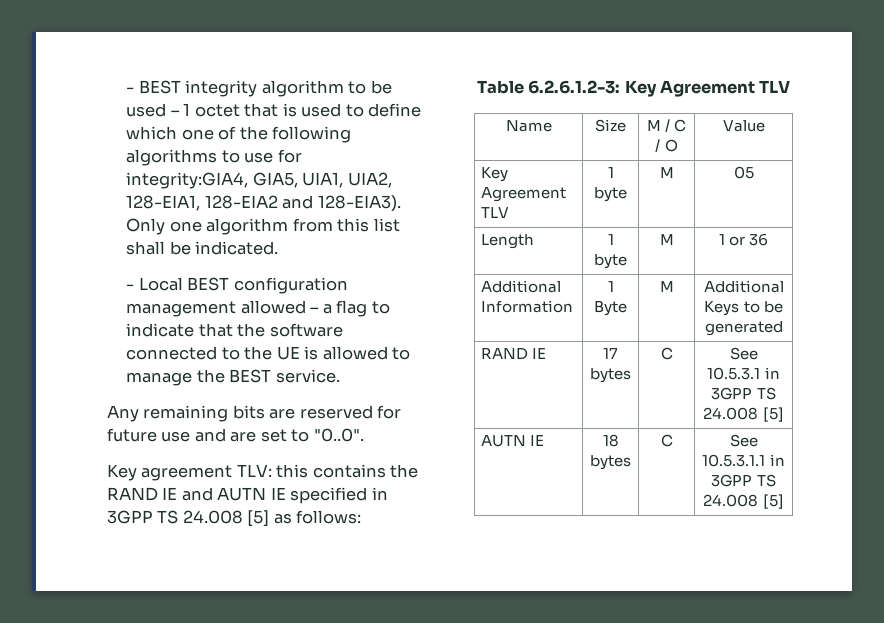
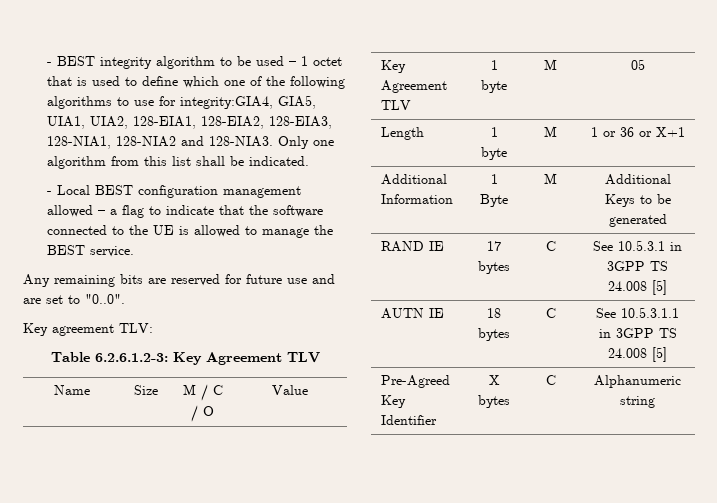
[204,195,401,212] 128-EIA2 and 128-EIA3). -> [200,116,332,129] [46,136,273,149] 128-EIA2, 128-EIA3, 128-NIA1, 128-NIA2 and 128-NIA3.
[276,464,419,478] [107,487,388,504] [107,510,362,527] this contains the RAND IE and AUTN IE specified in 3GPP TS 24.008 [5] as follows: -> (153, 328) none
(769, 239) none -> [638,127,685,137] or X+1
(784, 501) none -> [380,375,450,388] [380,395,406,408] [380,415,437,425] [488,375,500,385] [478,395,510,408] [545,375,556,385] [594,375,681,388] [620,396,655,408] // Pre-Agreed Key Identifier | X bytes | C | Alphanumeric string

